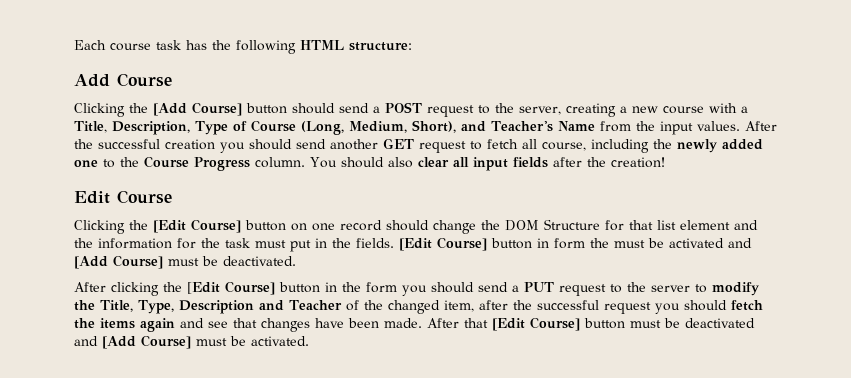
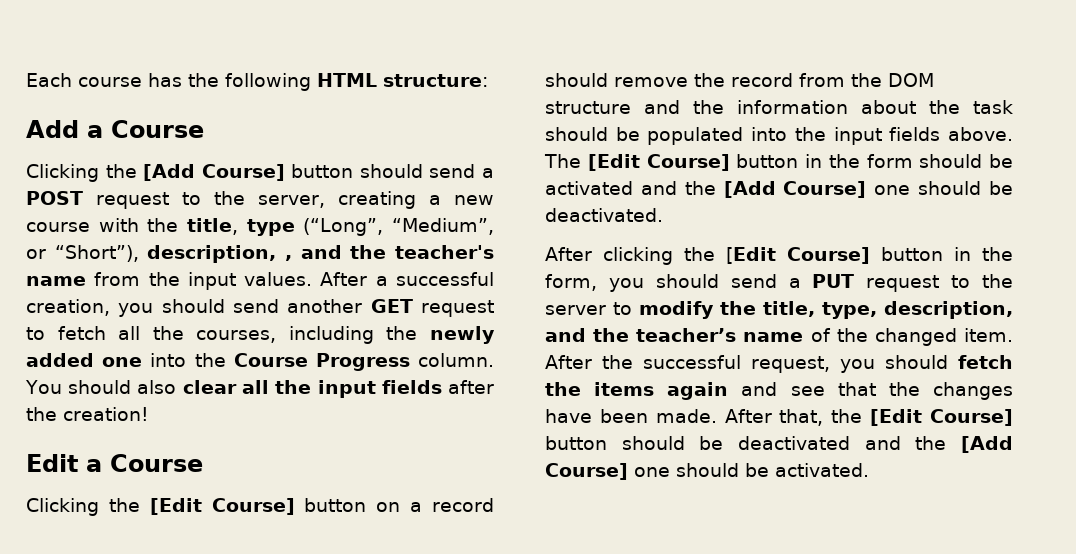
[156,40,181,50] task -> (142, 82) none
(110, 80) none -> [87,125,103,138] а
[741,106,748,113] [74,120,595,135] a Title, Description, Type of Course (Long, Medium, Short), and Teacher's Name -> [147,218,494,236] [26,245,495,263] [26,276,86,286] the title, type (“Long”, “Medium”, or “Short”), description, , and the teacher's name
[74,139,215,150] the successful creation -> [375,272,494,286] [26,299,110,316] a successful creation,
[542,142,586,151] course, -> [152,326,277,343] the courses,
[103,159,115,168] to -> [150,353,187,367] into
(469, 162) none -> [275,380,312,394] the
(110, 197) none -> [86,459,102,472] a
[312,223,335,231] one -> [410,502,423,512] a
[433,219,730,234] change the DOM Structure for that list element -> [614,73,934,87] [545,101,631,114] remove the record from the DOM structure
[177,238,196,249] for -> [861,100,916,114] about
[255,237,645,252] must put in the fields. [Edit Course] button in form the must -> [545,127,1013,145] [544,154,983,171] should be populated into the input fields above. The [Edit Course] button in the form should
[74,255,199,269] [Add Course] must -> [684,181,982,198] the [Add Course] one should
[366,282,397,293] form -> [545,274,597,291] form,
[100,300,342,314] Title, Type, Description and Teacher -> [763,301,1013,319] [545,328,804,342] title, type, description, and the teacher’s name
[443,300,651,314] item, after the successful request -> [964,328,1013,342] [545,355,830,373] item. After the successful request,
(257, 323) none -> [888,382,920,396] the
[464,317,661,331] that [Edit Course] button must -> [779,409,1013,426] [545,436,685,450] that, the [Edit Course] button should
[102,335,227,349] [Add Course] must -> [915,436,1013,453] [545,463,739,480] the [Add Course] one should

